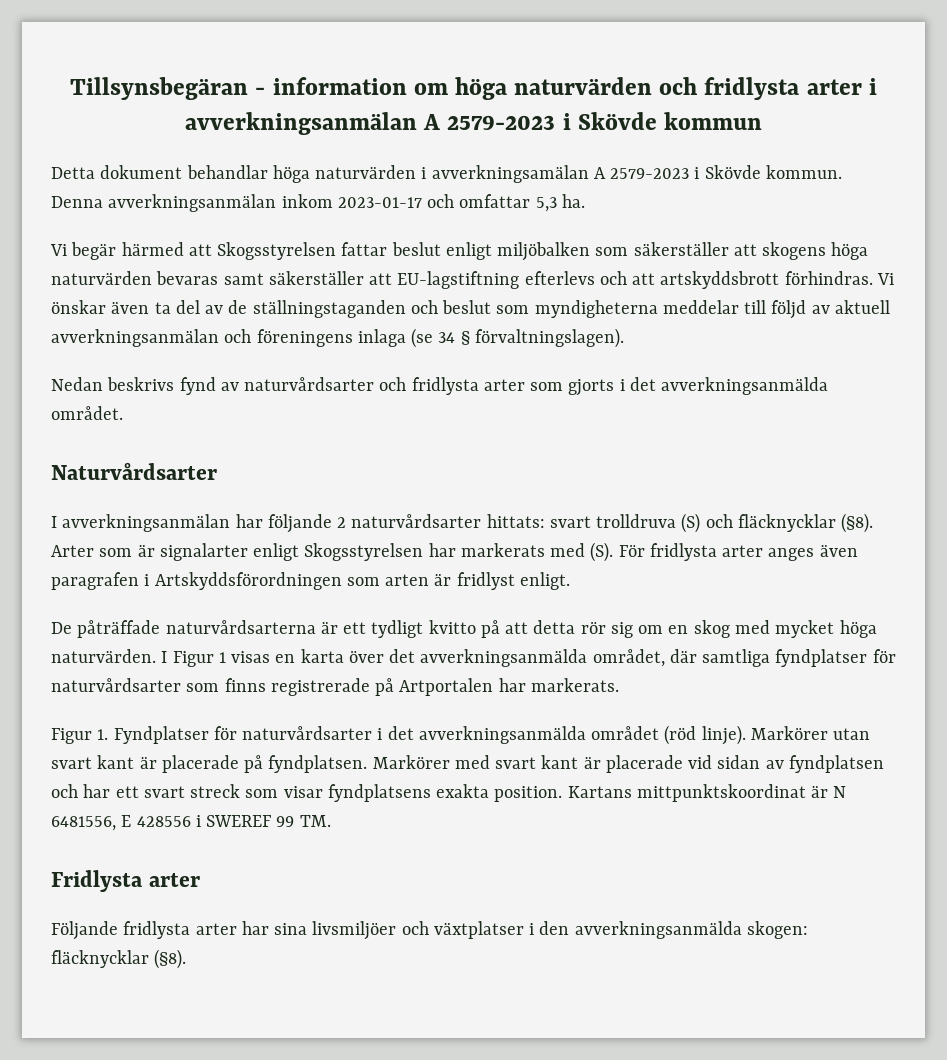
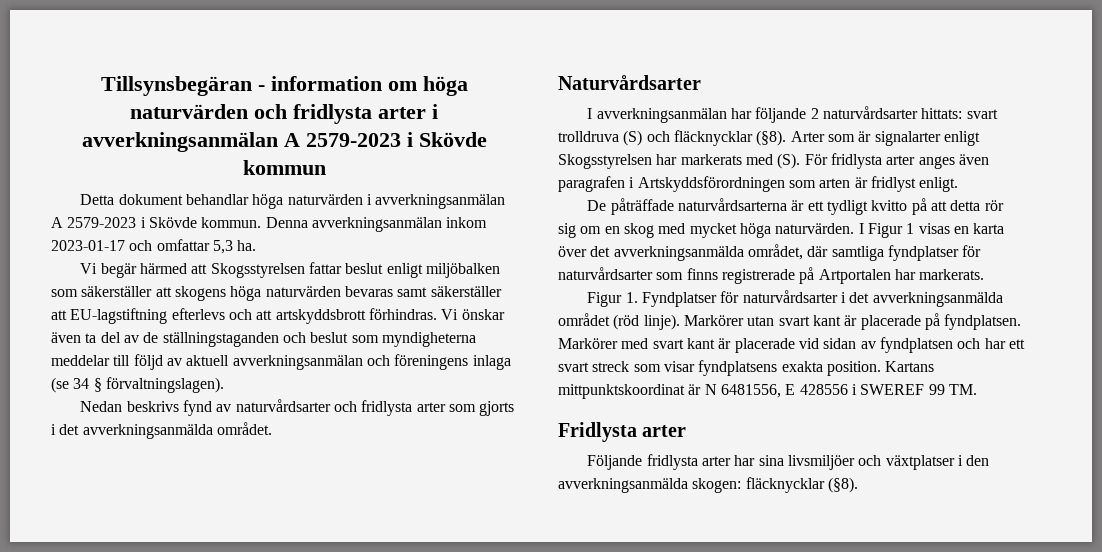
[431,165,589,183] avverkningsamälan -> [375,194,506,209] avverkningsanmälan

